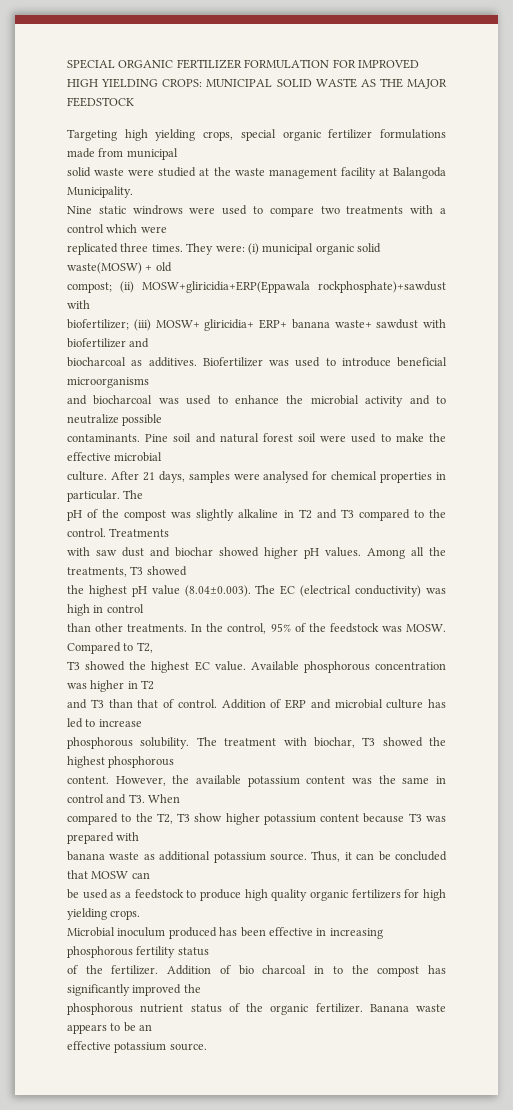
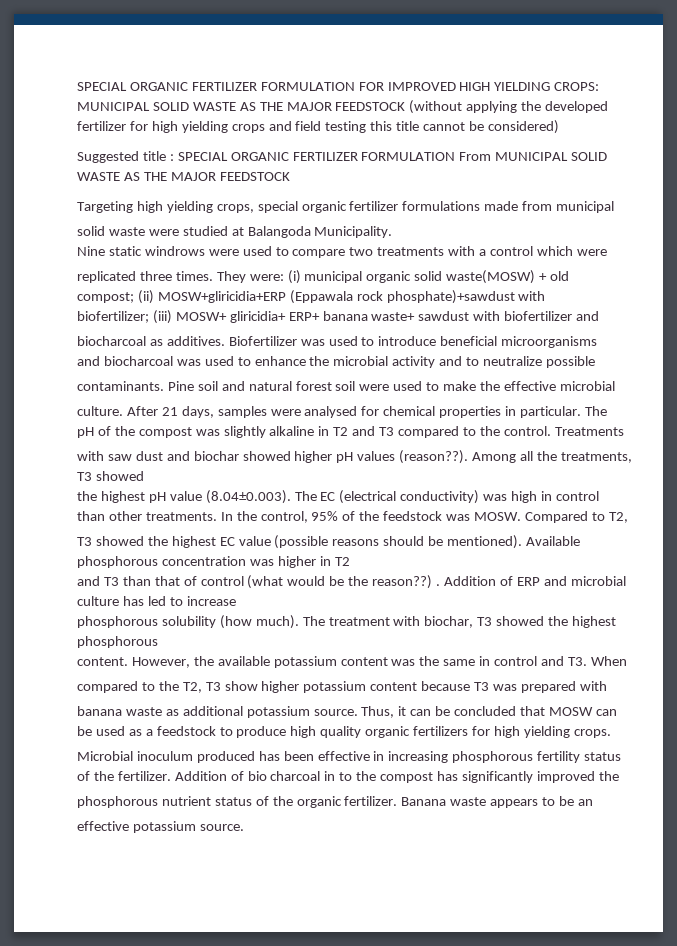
(134, 102) none -> [409,100,609,114] [77,120,559,134] [77,151,608,163] [77,172,290,181] (without applying the developed fertilizer for high yielding crops and field testing this title cannot be considered) // Suggested title : SPECIAL ORGANIC FERTILIZER FORMULATION From MUNICIPAL SOLID WASTE AS THE MAJOR FEEDSTOCK
[213,167,389,179] the waste management facility at -> (244, 231) none
[142,281,446,293] MOSW+gliricidia+ERP(Eppawala rockphosphate)+sawdust -> [157,290,515,304] MOSW+gliricidia+ERP (Eppawala rock phosphate)+sawdust
[325,547,361,557] values. -> [357,450,469,464] values (reason??).
[214,661,246,671] value. -> [238,535,523,549] value (possible reasons should be mentioned).
[177,699,217,708] control. -> [200,575,441,589] control (what would be the reason??) .
[140,737,190,749] solubility. -> [161,615,299,629] solubility (how much).

